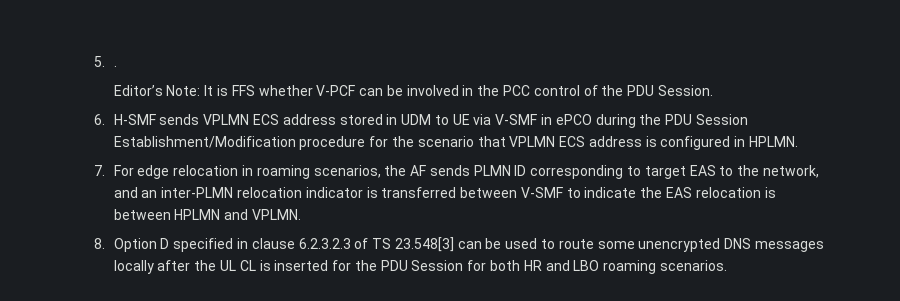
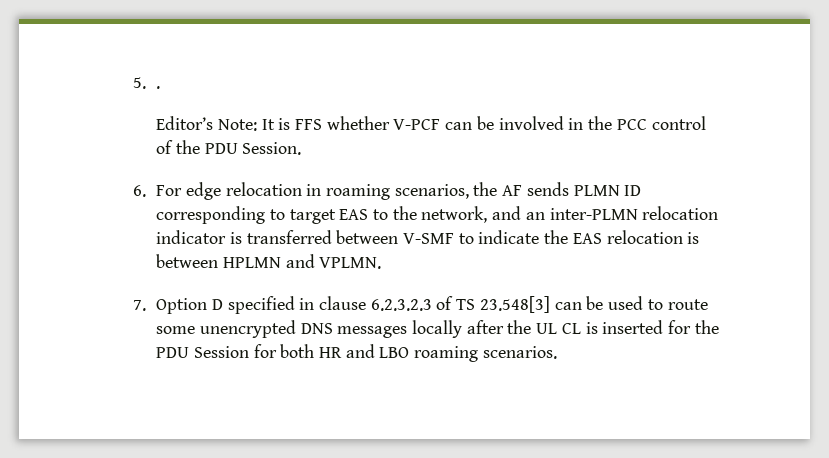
[113,114,748,128] [113,136,799,150] [94,165,106,176] H-SMF sends VPLMN ECS address stored in UDM to UE via V-SMF in ePCO during the PDU Session Establishment/Modification procedure for the scenario that VPLMN ECS address is configured in HPLMN. // 7. -> (146, 191) none
[94,238,106,249] 8. -> [132,300,146,311] 7.

